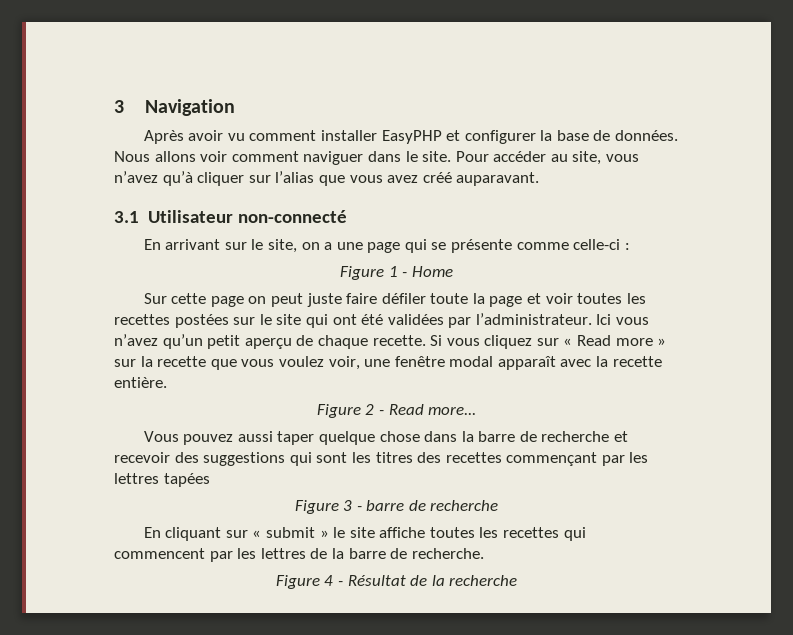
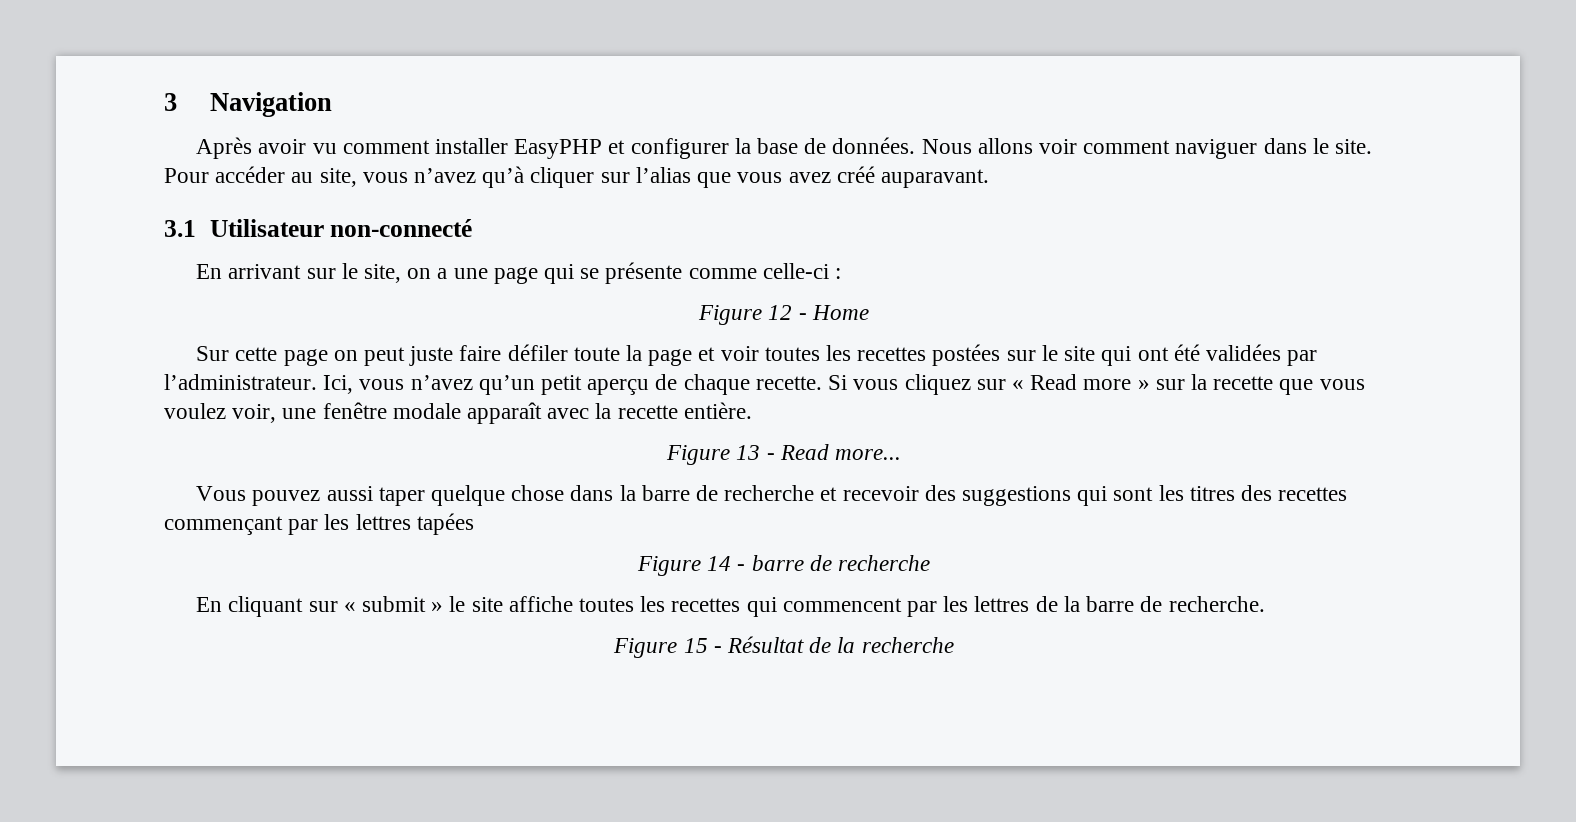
[388,266,398,277] 1 -> [768,305,793,320] 12
[596,314,612,325] Ici -> [323,375,354,394] Ici,
[449,356,494,367] modal -> [392,403,461,419] modale
[365,404,375,415] 2 -> [736,445,761,460] 13
[343,500,353,511] 3 -> [707,556,732,571] 14
[324,575,334,586] 4 -> [683,638,708,653] 15

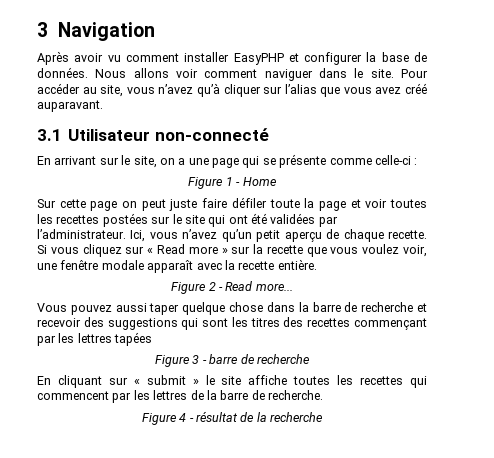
[768,305,793,320] 12 -> [225,177,233,186] 1
[736,445,761,460] 13 -> [208,282,216,291] 2
[707,556,732,571] 14 -> [192,355,200,364] 3
[683,636,805,653] 15 - Résultat -> [179,411,238,422] 4 - résultat

